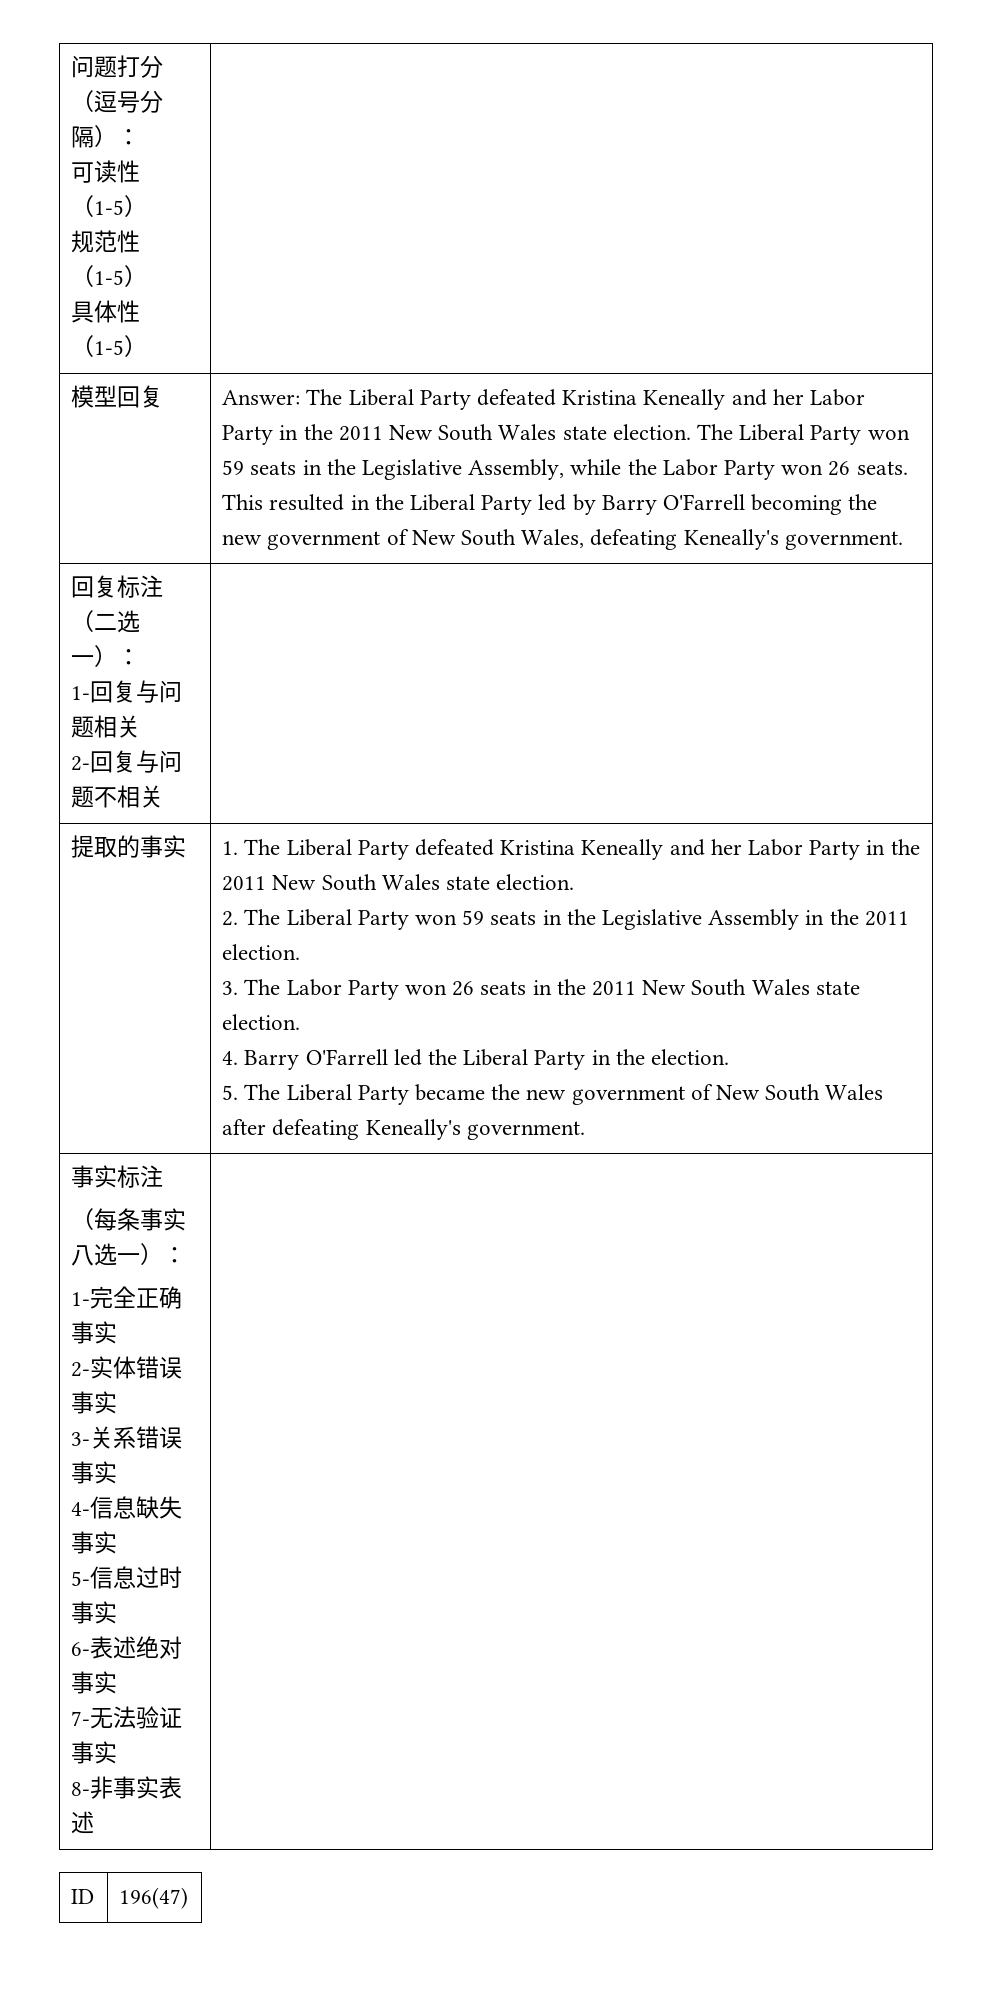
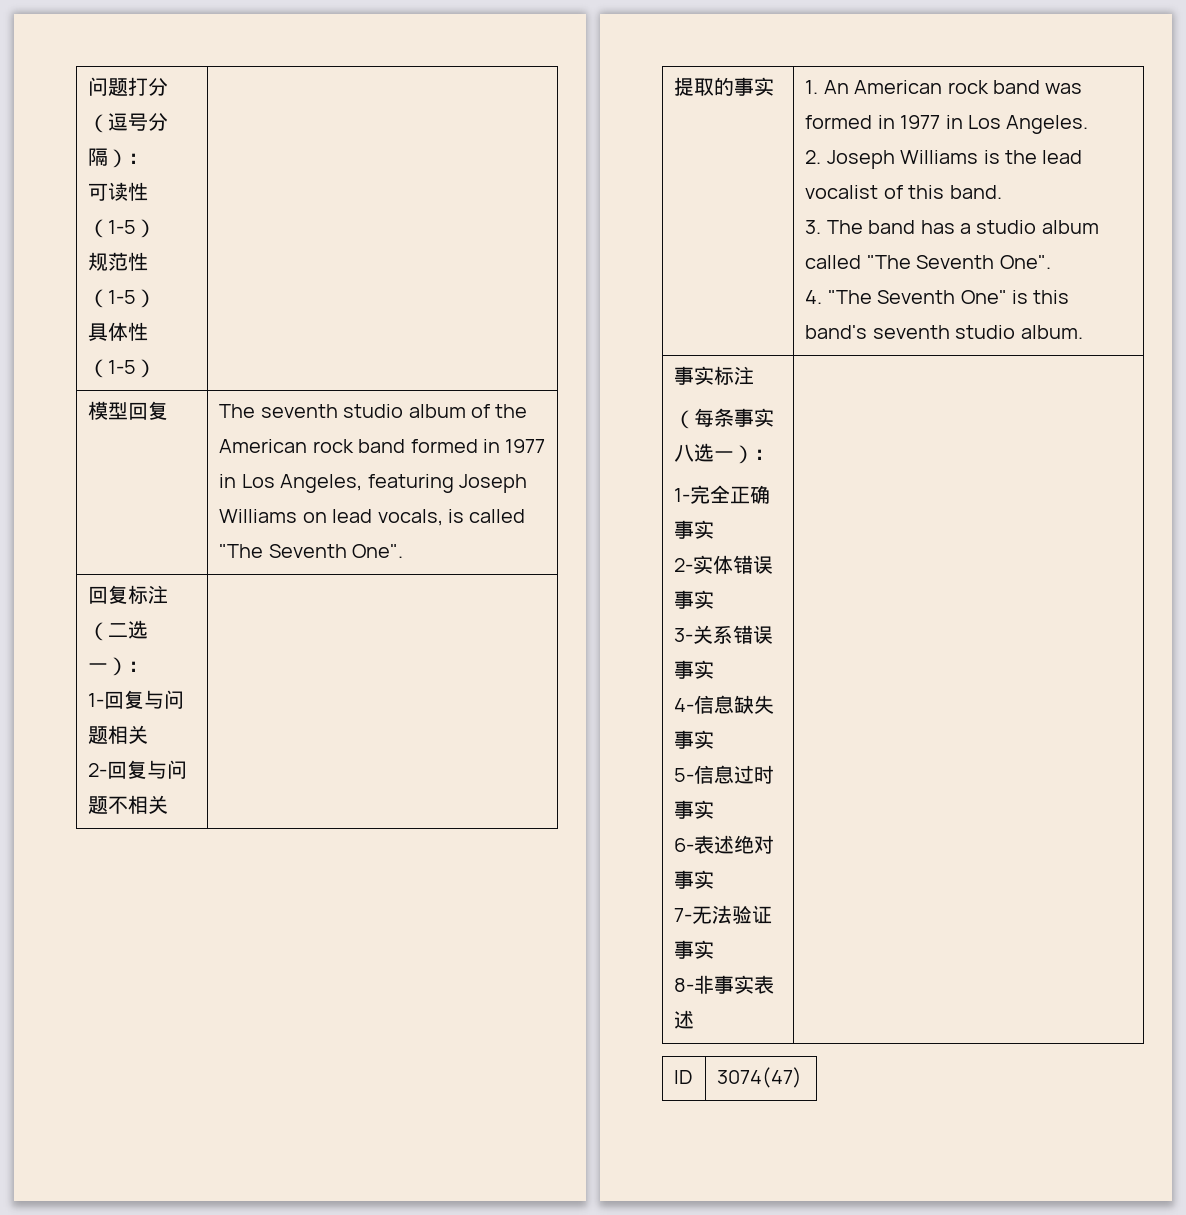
[222,389,866,410] [222,424,910,445] [222,459,908,480] [222,494,878,515] [222,529,903,550] Answer: The Liberal Party defeated Kristina Keneally and her Labor Party in the 2011 New South Wales state election. The Liberal Party won 59 seats in the Legislative Assembly, while the Labor Party won 26 seats. This resulted in the Liberal Party led by Barry O'Farrell becoming the new government of New South Wales, defeating Keneally's government. -> [219,404,528,418] [219,439,546,453] [219,474,527,493] [219,509,526,526] [219,544,404,558] The seventh studio album of the American rock band formed in 1977 in Los Angeles, featuring Joseph Williams on lead vocals, is called "The Seventh One".
[244,839,920,860] [222,874,575,891] [222,909,909,930] [222,944,301,960] [222,979,860,1000] [222,1014,301,1030] [222,1049,730,1070] [222,1084,884,1105] [222,1119,585,1140] The Liberal Party defeated Kristina Keneally and her Labor Party in the 2011 New South Wales state election. // 2. The Liberal Party won 59 seats in the Legislative Assembly in the 2011 election. // 3. The Labor Party won 26 seats in the 2011 New South Wales state election. // 4. Barry O'Farrell led the Liberal Party in the election. // 5. The Liberal Party became the new government of New South Wales after defeating Keneally's government. -> [823,80,1083,94] [805,115,1089,134] [805,150,1083,169] [805,185,1002,199] [805,220,1099,234] [805,255,1051,269] [805,290,1070,304] [805,325,1083,339] An American rock band was formed in 1977 in Los Angeles. // 2. Joseph Williams is the lead vocalist of this band. // 3. The band has a studio album called "The Seventh One". // 4. "The Seventh One" is this band's seventh studio album.
[119,1887,189,1909] 196(47) -> [717,1067,803,1088] 3074(47)

